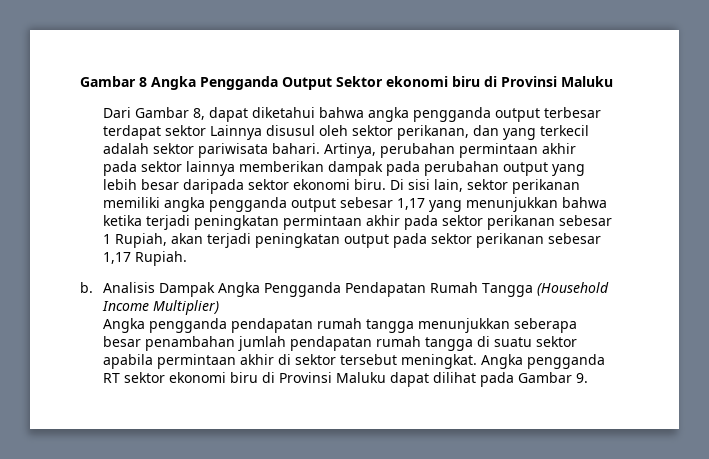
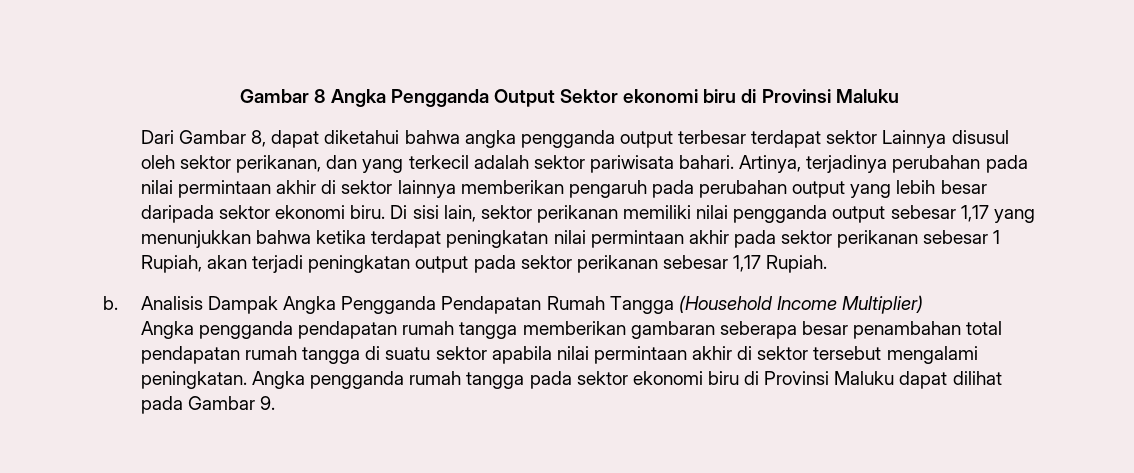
[379,143,576,158] [102,161,137,176] perubahan permintaan akhir pada -> [806,155,1028,173] [140,180,337,198] terjadinya perubahan pada nilai permintaan akhir di
[327,161,383,176] dampak -> [568,180,647,198] pengaruh
[163,197,205,212] angka -> [696,205,729,219] nilai
[145,215,279,230] terjadi peningkatan -> [371,230,586,248] terdapat peningkatan nilai
[417,318,510,333] menunjukkan -> [522,321,715,339] memberikan gambaran
[237,336,286,351] jumlah -> [966,321,1003,335] total
(153, 361) none -> [556,346,589,360] nilai
[400,354,605,369] [102,373,120,383] meningkat. Angka pengganda RT -> [886,346,978,364] [140,371,572,389] mengalami peningkatan. Angka pengganda rumah tangga pada

